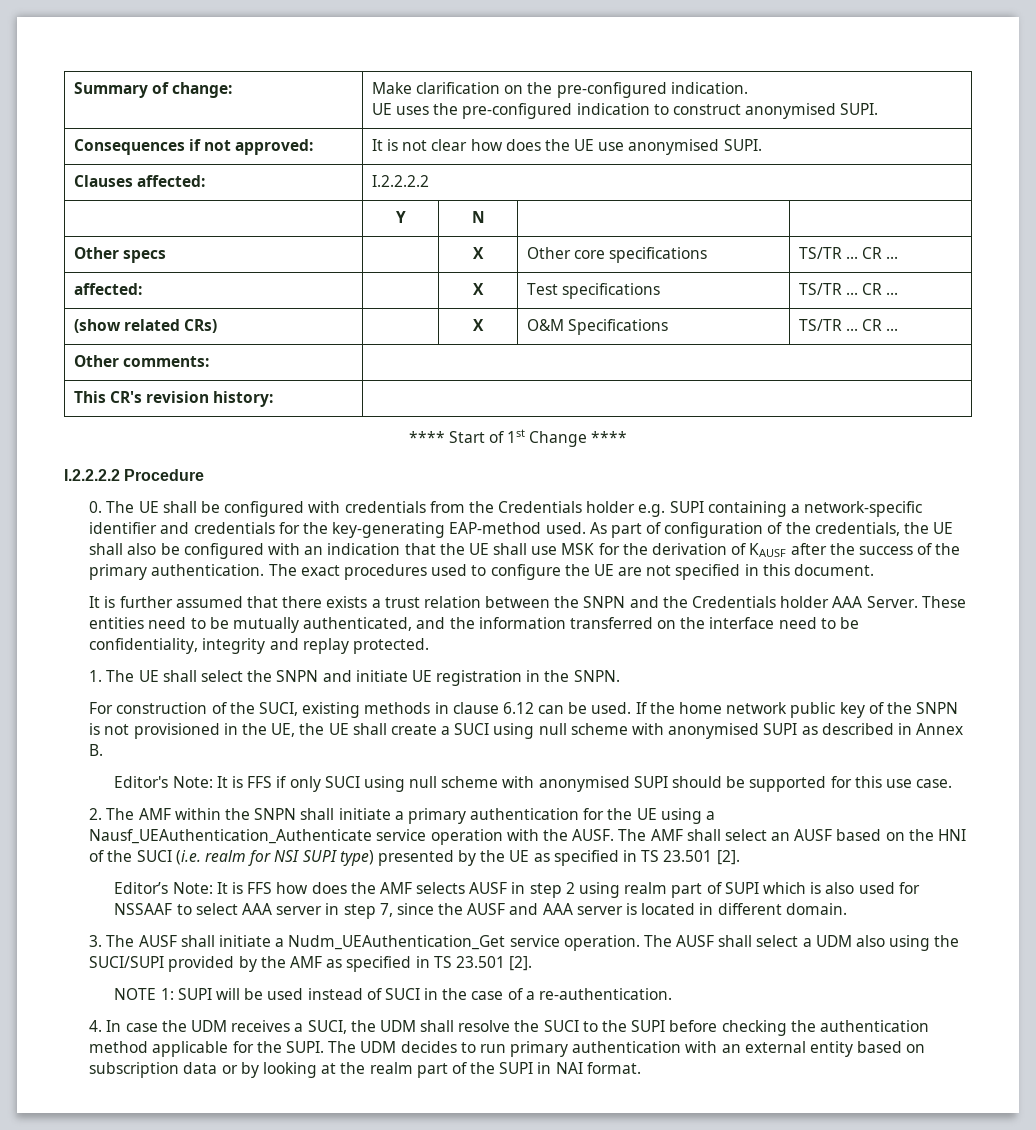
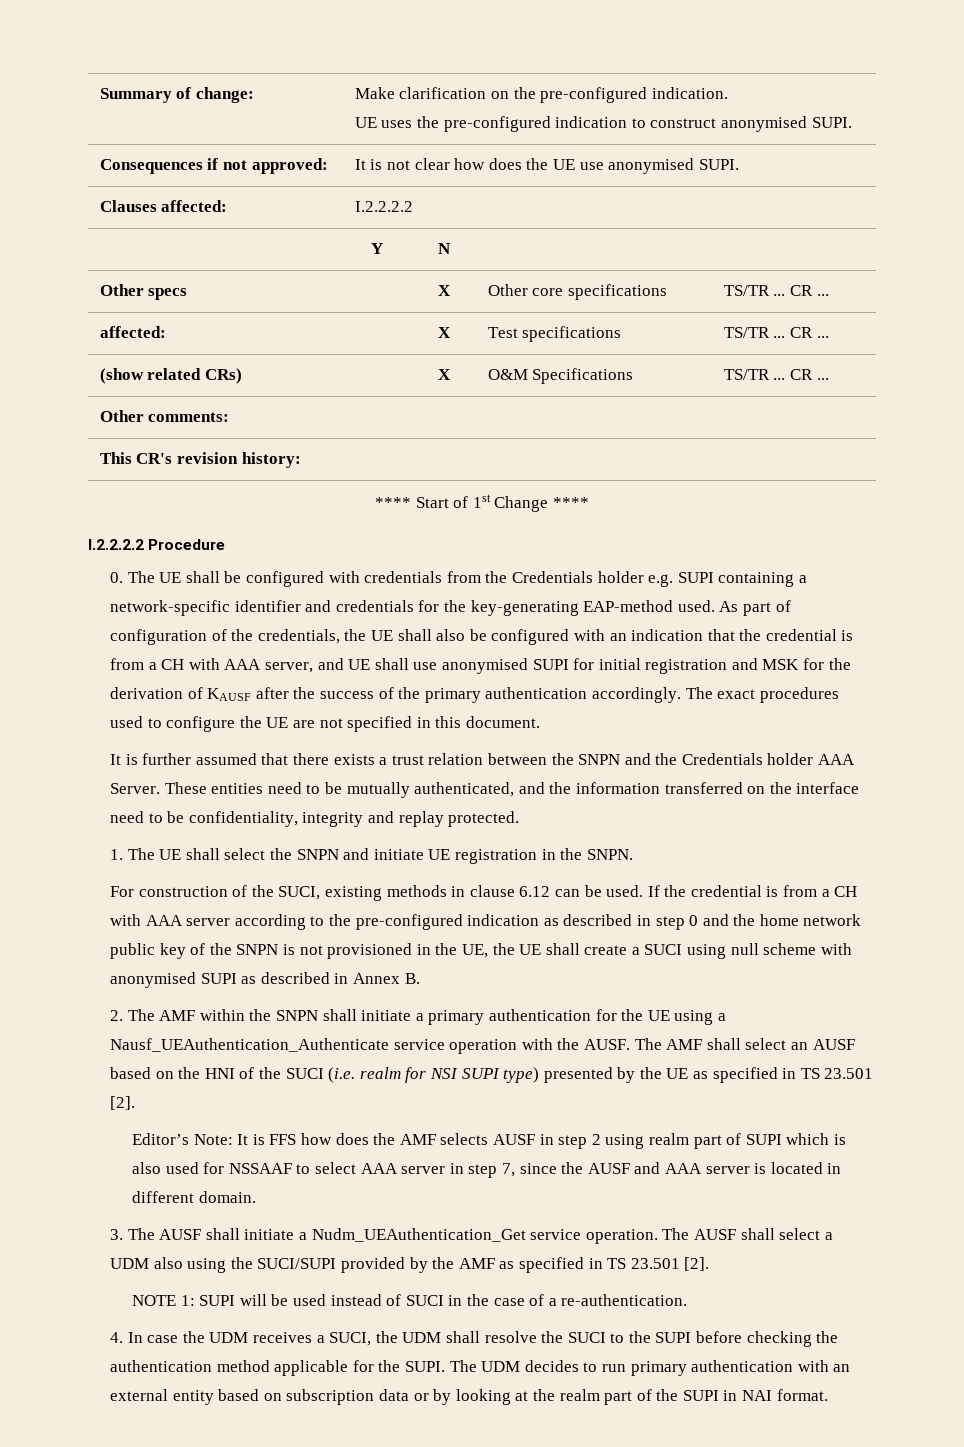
[468,543,558,555] UE shall use -> [765,629,854,641] [110,658,758,674] credential is from a CH with AAA server, and UE shall use anonymised SUPI for initial registration and
[151,564,265,576] authentication. -> [485,687,681,703] authentication accordingly.
(675, 708) none -> [690,885,858,897] [110,914,756,930] credential is from a CH with AAA server according to the pre-configured indication as described in step 0 and the
[114,776,953,792] // Editor's Note: It is FFS if only SUCI using null scheme with anonymised SUPI should be supported for this use case. -> (420, 978) none

